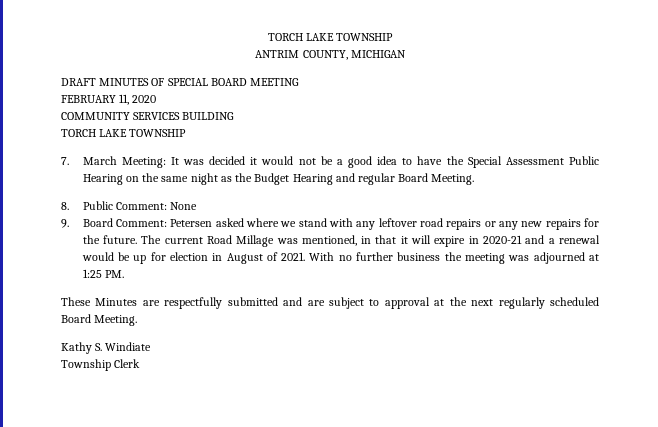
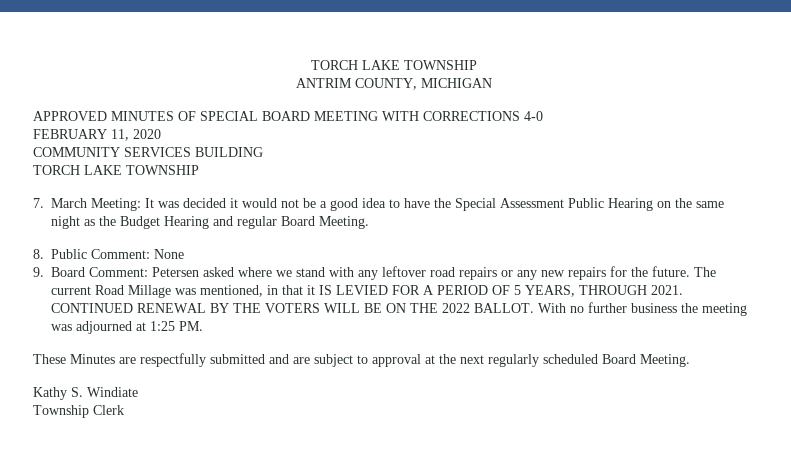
[61,78,96,86] DRAFT -> [33,111,107,121] APPROVED
(300, 82) none -> [382,111,543,121] WITH CORRECTIONS 4-0
[411,235,601,247] [81,252,306,264] will expire in 2020-21 and a renewal would be up for election in August of 2021. -> [319,285,683,297] [51,303,534,313] IS LEVIED FOR A PERIOD OF 5 YEARS, THROUGH 2021. CONTINUED RENEWAL BY THE VOTERS WILL BE ON THE 2022 BALLOT.

